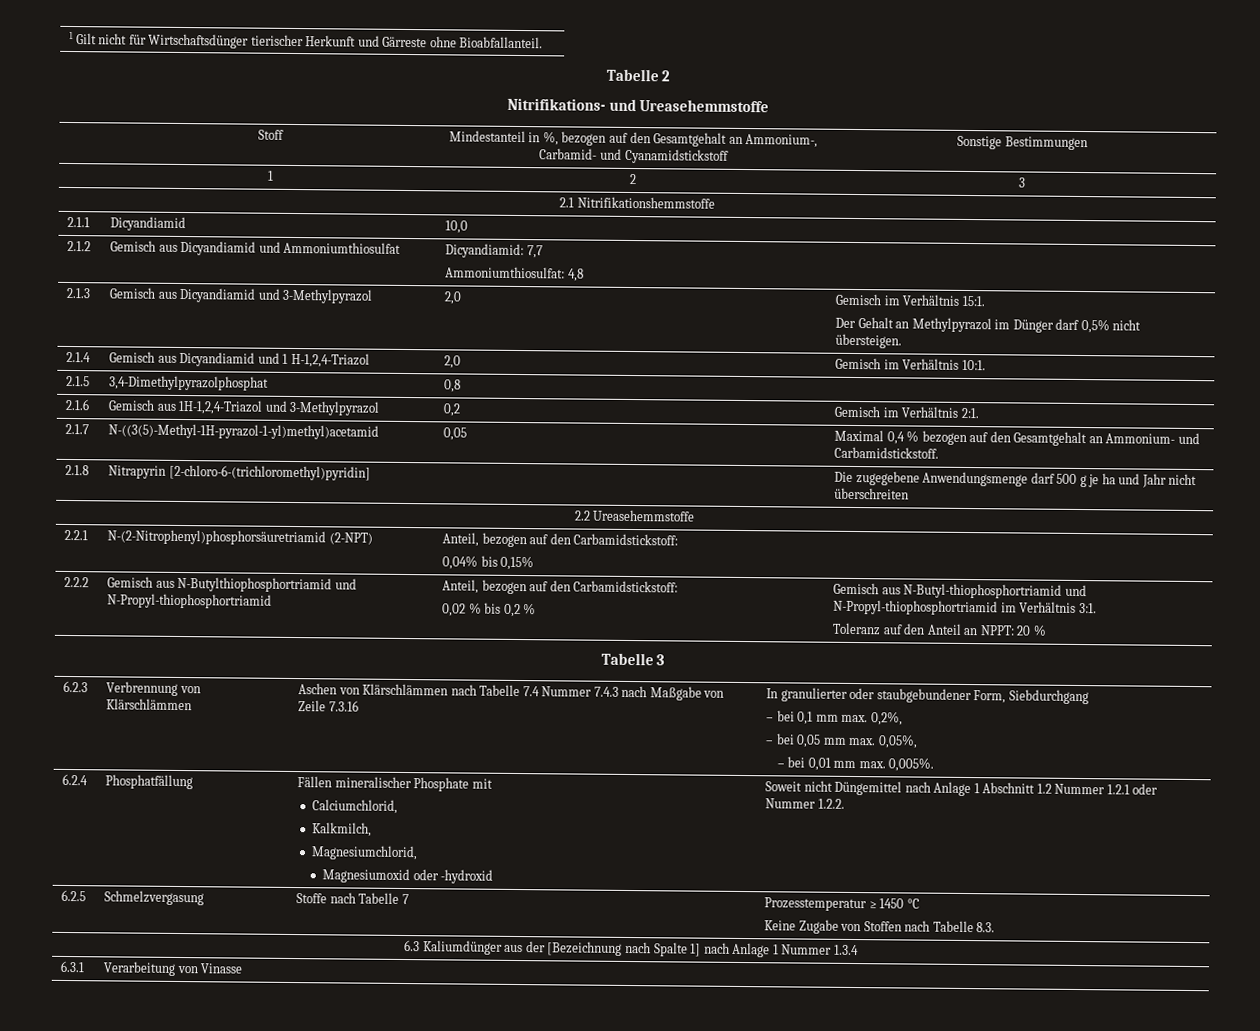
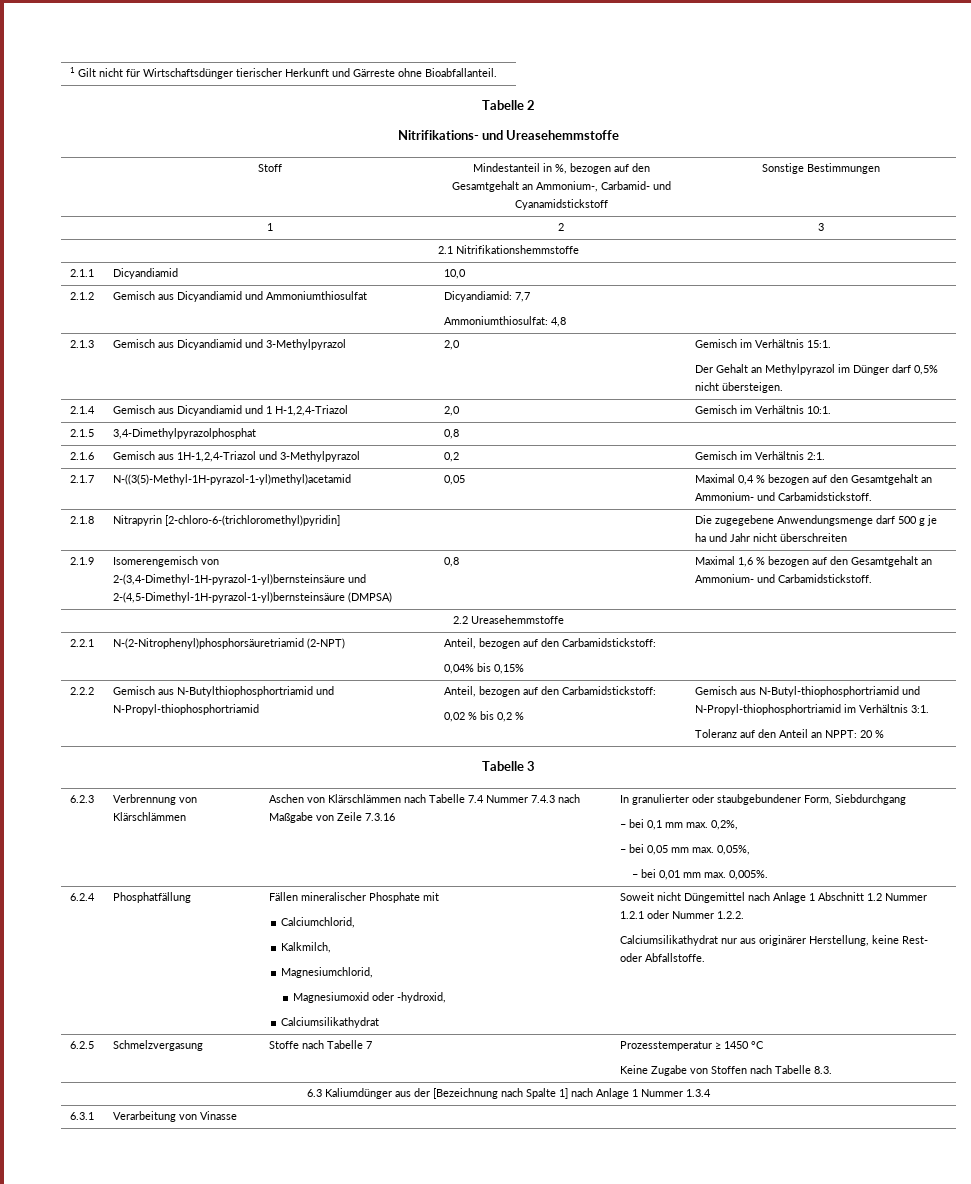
(910, 493) none -> [70,557,95,565] [113,556,220,567] [113,574,367,585] [113,592,393,603] [444,557,460,567] [695,556,933,567] [695,574,873,583] // 2.1.9 | Isomerengemisch von 2-(3,4-Dimethyl-1H-pyrazol-1-yl)bernsteinsäure und 2-(4,5-Dimethyl-1H-pyrazol-1-yl)bernsteinsäure (DMPSA) | 0,8 | Maximal 1,6 % bezogen auf den Gesamtgehalt an Ammonium- und Carbamidstickstoff.
[440,869,494,884] -hydroxid -> [396,992,446,1003] [281,1017,380,1028] -hydroxid, // Calciumsilikathydrat
(845, 803) none -> [620,935,929,946] [620,953,706,962] // Calciumsilikathydrat nur aus originärer Herstellung, keine Rest- oder Abfallstoffe.

